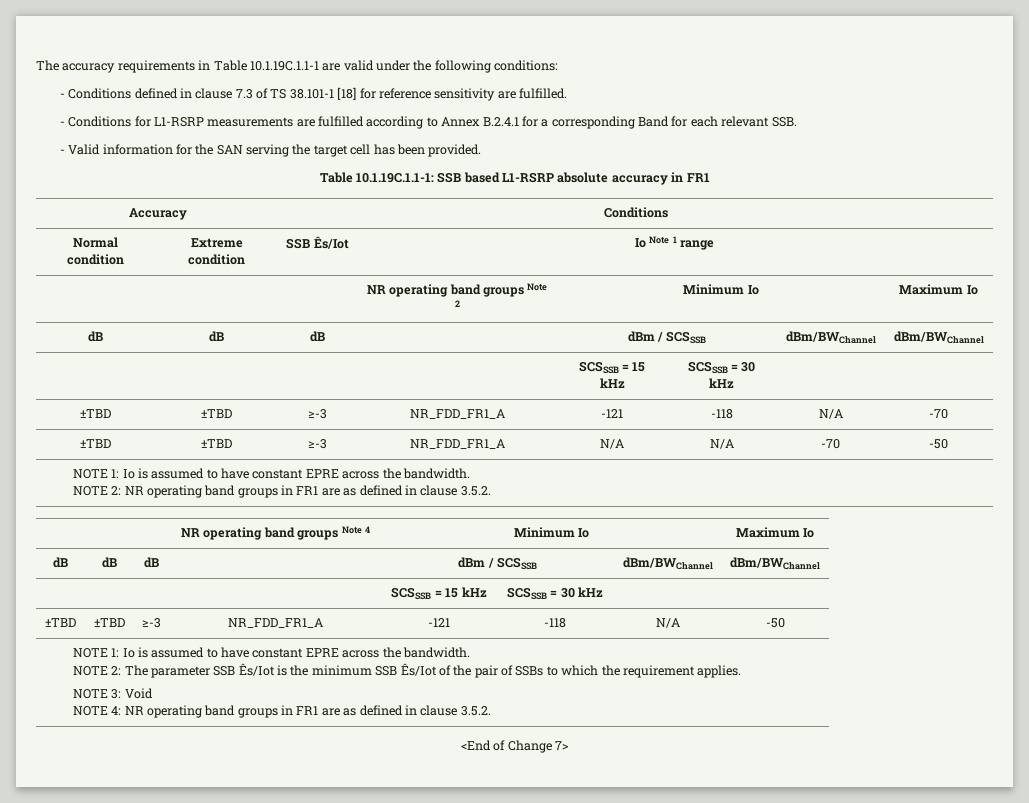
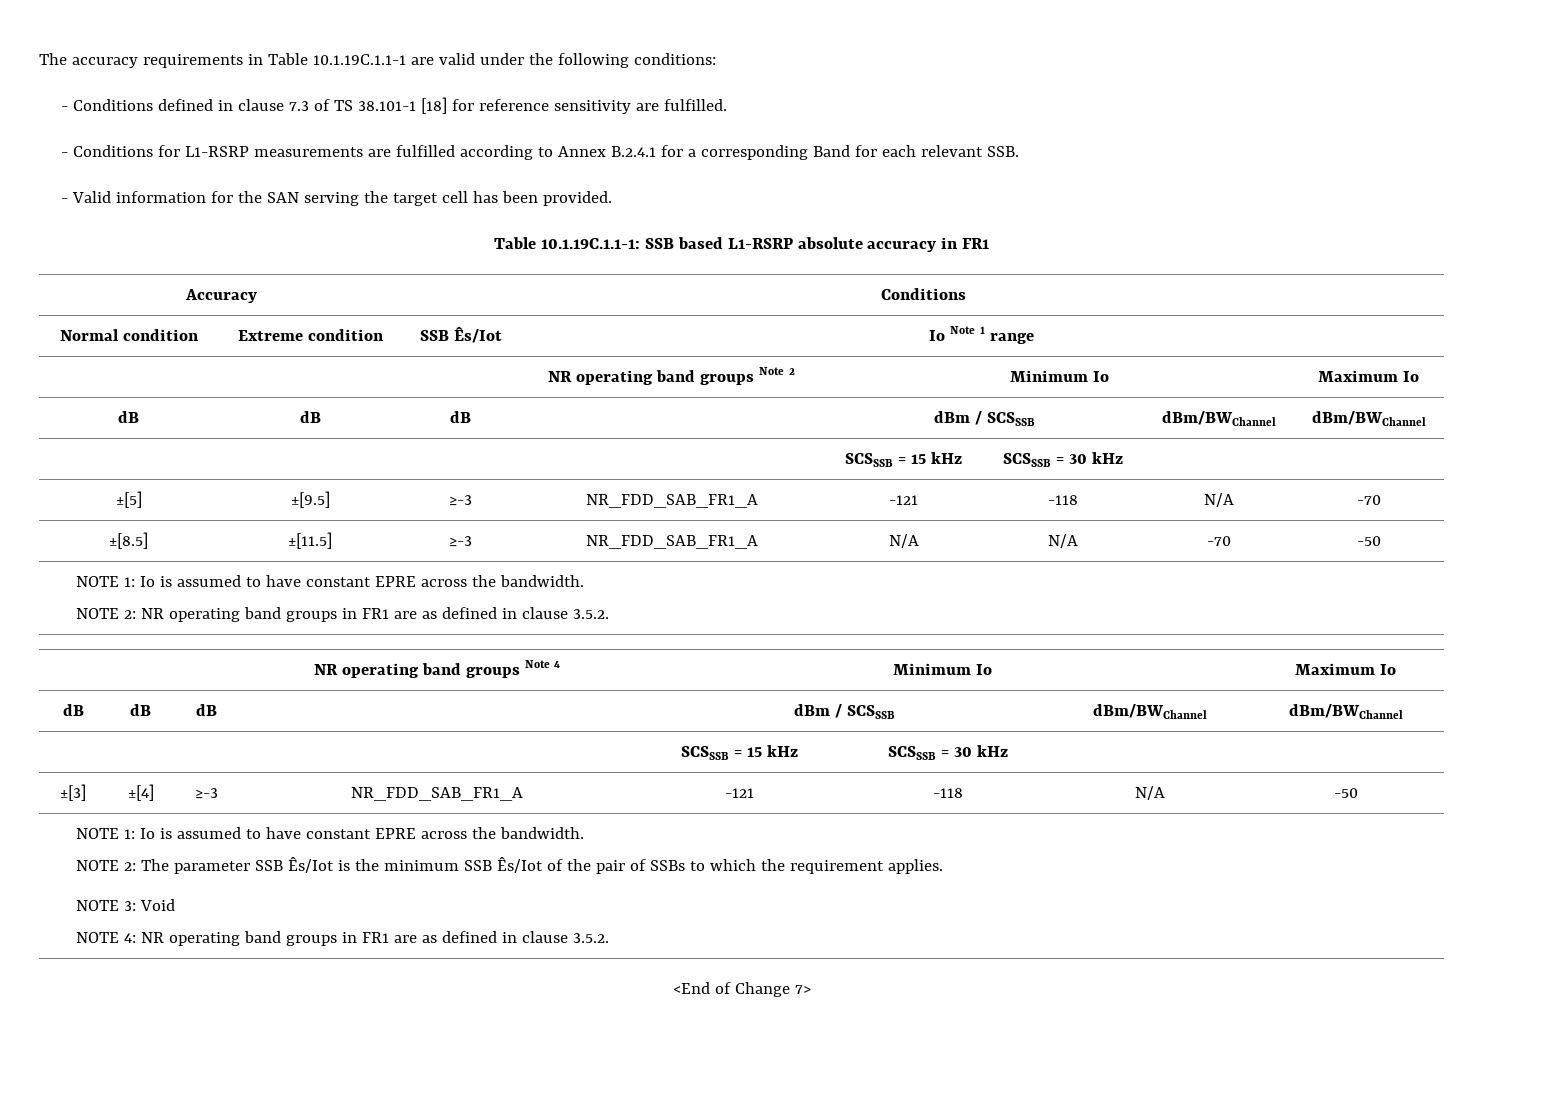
[80,409,111,418] [201,409,232,418] [308,409,327,419] [409,409,505,419] ±TBD | ±TBD | ≥-3 | NR_FDD_FR1_A -> [115,491,142,508] [290,491,330,508] [449,495,472,506] [585,494,758,508] ±[5] | ±[9.5] | ≥-3 | NR_FDD_SAB_FR1_A
[80,439,111,448] [201,439,232,448] [308,439,327,449] [409,439,505,449] ±TBD | ±TBD | ≥-3 | NR_FDD_FR1_A -> [109,532,148,549] [288,532,332,549] [449,536,472,547] [585,535,758,549] ±[8.5] | ±[11.5] | ≥-3 | NR_FDD_SAB_FR1_A
[45,618,76,627] [93,618,125,627] [142,618,161,628] [228,618,323,628] ±TBD | ±TBD | ≥-3 | NR_FDD_FR1_A -> [60,784,86,801] [127,784,154,801] [194,788,218,799] [351,787,523,801] ±[3] | ±[4] | ≥-3 | NR_FDD_SAB_FR1_A

